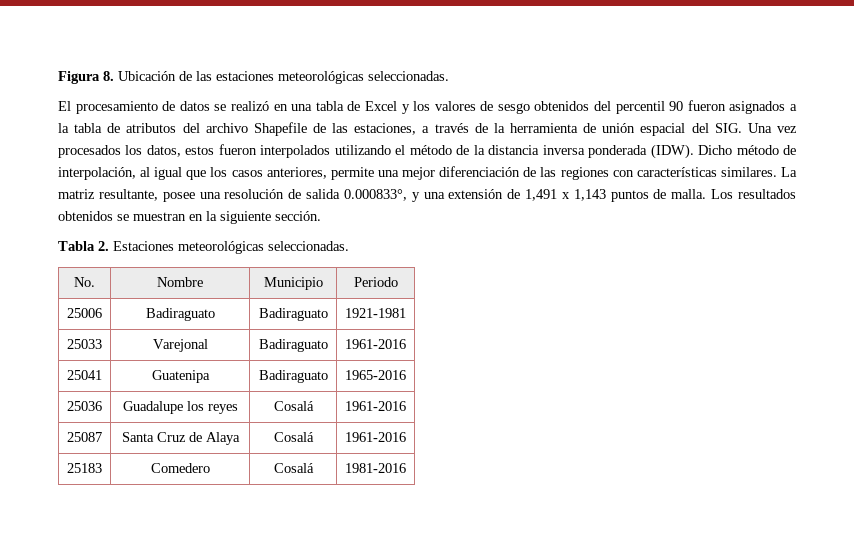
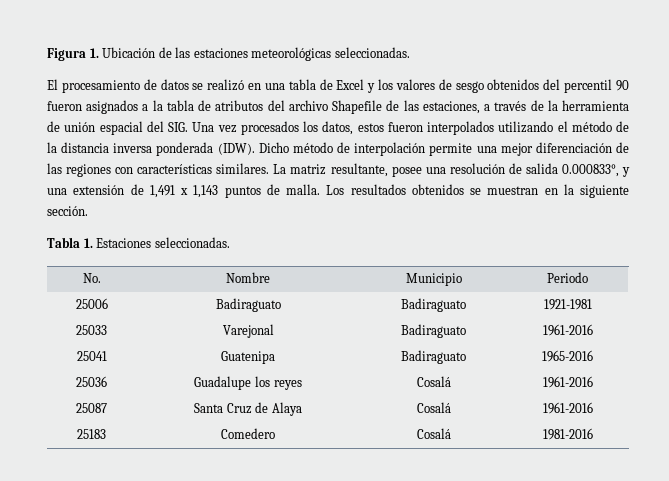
[103,71,114,81] 8. -> [89,48,99,58] 1.
[58,167,327,180] interpolación, al igual que los casos anteriores, -> [354,142,426,156] interpolación
[98,241,264,254] 2. Estaciones meteorológicas -> [83,238,152,248] 1. Estaciones

